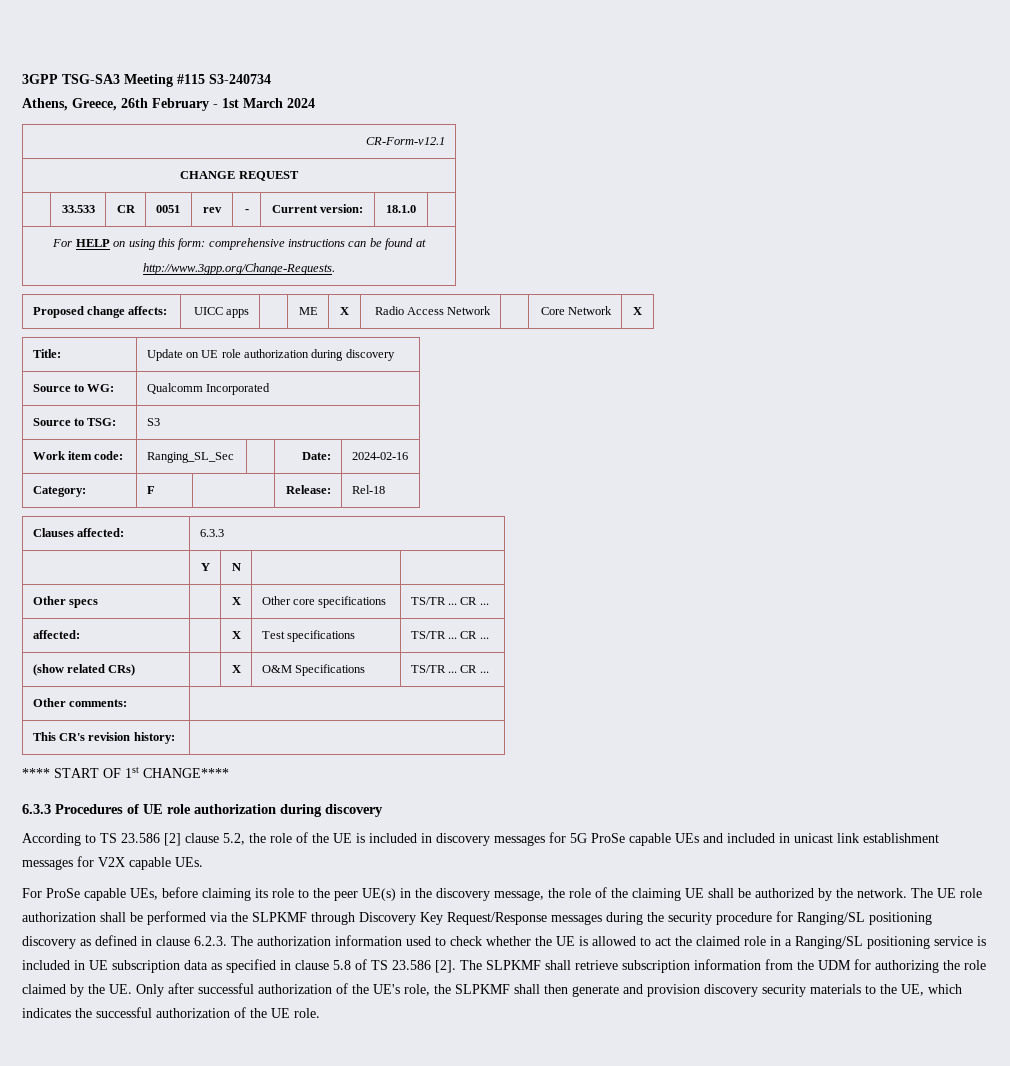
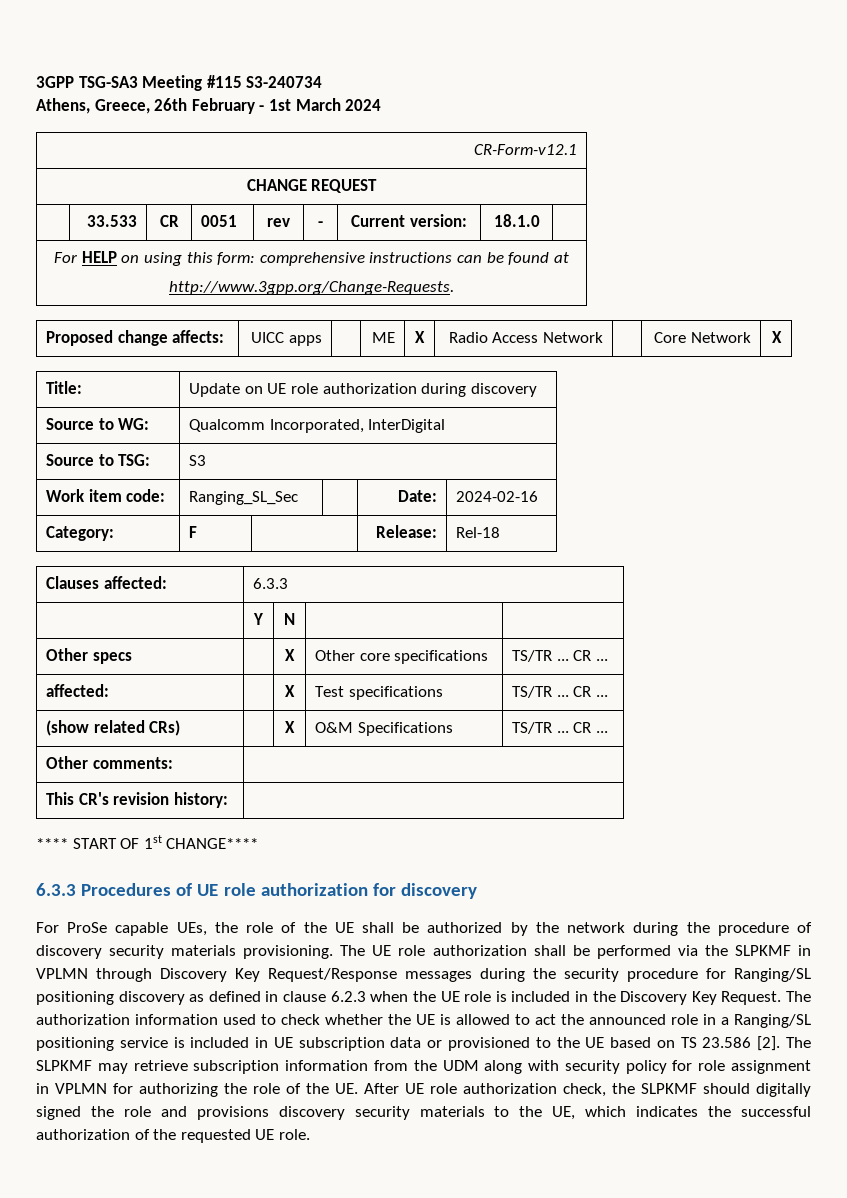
[205,383,270,395] Incorporated -> [269,419,446,433] Incorporated, InterDigital
[280,804,383,817] [22,832,939,846] [22,856,203,870] [22,887,681,901] during discovery // According to TS 23.586 [2] clause 5.2, the role of the UE is included in discovery messages for 5G ProSe capable UEs and included in unicast link establishment messages for V2X capable UEs. // For ProSe capable UEs, before claiming its role to the peer UE(s) in the discovery message, the role of the claiming -> [372,883,477,899] [36,922,327,936] for discovery // For ProSe capable UEs, the role of the
[857,888,907,898] network. -> [567,922,812,936] [36,945,334,959] network during the procedure of discovery security materials provisioning.
(307, 917) none -> [797,945,811,956] [36,968,88,979] in VPLMN
[194,936,227,946] 6.2.3. -> [330,991,782,1005] 6.2.3 when the UE role is included in the Discovery Key Request.
[696,936,740,946] claimed -> [589,1014,666,1025] announced
[211,959,367,973] as specified in clause 5.8 of -> [427,1037,675,1051] or provisioned to the UE based on
[545,960,571,970] shall -> [97,1063,128,1074] may
[854,959,986,973] [22,983,700,997] for authorizing the role claimed by the UE. Only after successful authorization of the UE's role, the SLPKMF shall then generate and provision -> [484,1060,812,1074] [36,1083,811,1097] [36,1106,269,1120] along with security policy for role assignment in VPLMN for authorizing the role of the UE. After UE role authorization check, the SLPKMF should digitally signed the role and provisions
(267, 1013) none -> [180,1129,251,1143] requested

